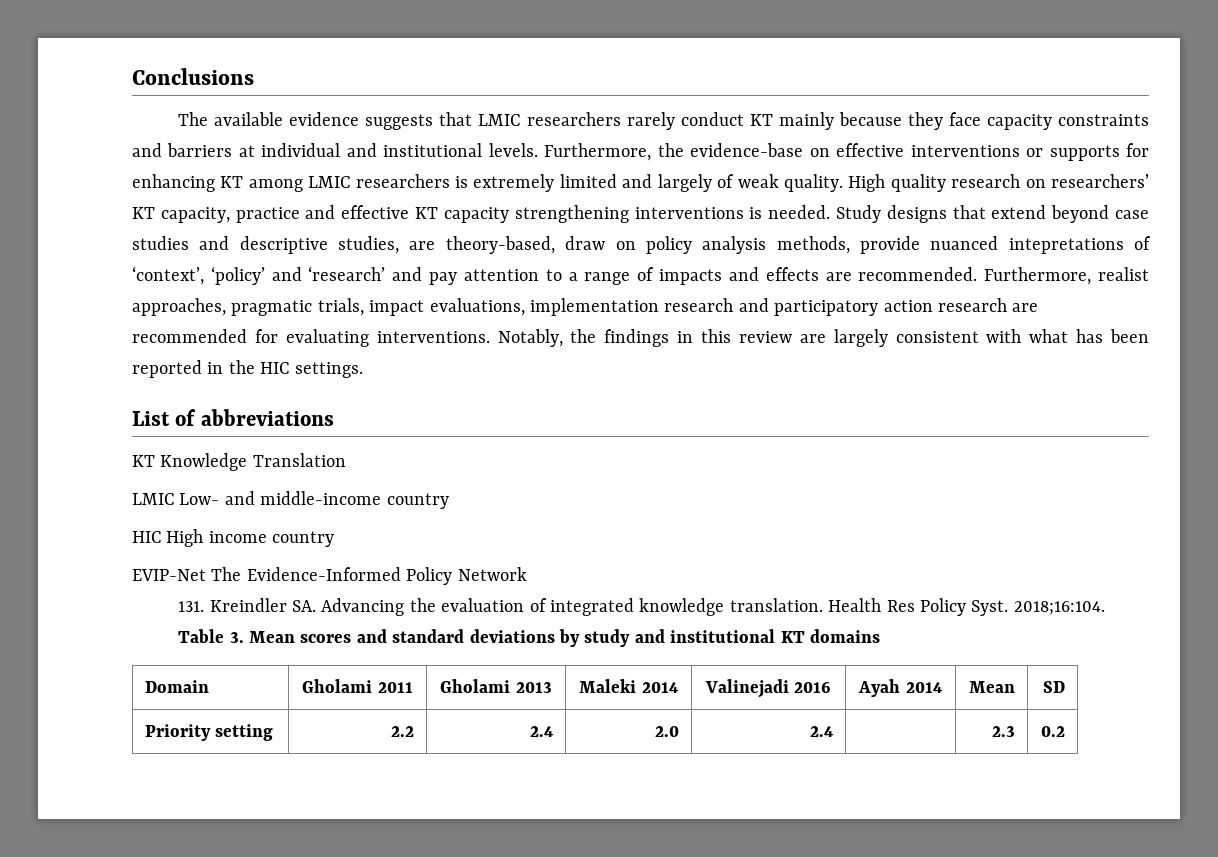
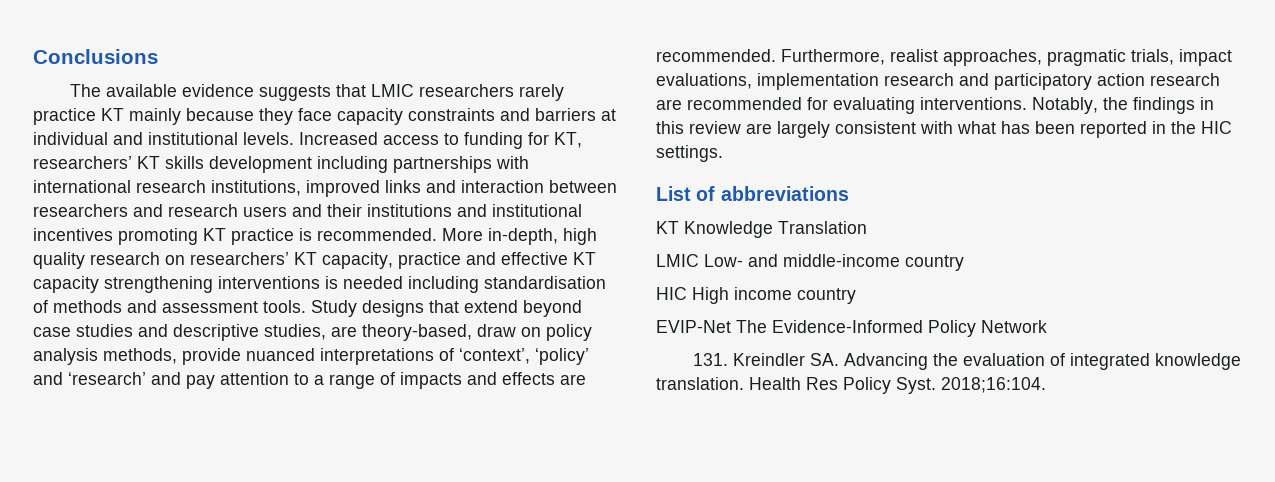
[680,112,744,126] conduct -> [33,108,96,125] practice
[544,143,1150,161] [132,174,886,192] Furthermore, the evidence-base on effective interventions or supports for enhancing KT among LMIC researchers is extremely limited and largely of weak quality. High -> [299,132,582,149] [33,156,529,173] [33,180,617,197] [33,204,582,217] [33,228,597,245] Increased access to funding for KT, researchers’ KT skills development including partnerships with international research institutions, improved links and interaction between researchers and research users and their institutions and institutional incentives promoting KT practice is recommended. More in-depth, high
[768,205,831,219] needed. -> [343,276,606,293] [33,300,306,313] needed including standardisation of methods and assessment tools.
[1008,238,1124,254] intepretations -> [320,348,434,365] interpretations
[178,629,881,647] [144,680,209,693] [302,679,413,693] [440,679,552,693] [579,679,678,693] [704,679,832,698] [858,679,942,697] [968,681,1015,693] [1043,681,1066,693] [144,724,274,741] [391,726,415,737] [530,726,554,737] [655,726,680,737] [810,726,834,737] [992,726,1016,737] [1041,726,1066,737] // Table 3. Mean scores and standard deviations by study and institutional KT domains // Domain | Gholami 2011 | Gholami 2013 | Maleki 2014 | Valinejadi 2016 | Ayah 2014 | Mean | SD // Priority setting | 2.2 | 2.4 | 2.0 | 2.4 | | 2.3 | 0.2 -> (1046, 385) none

